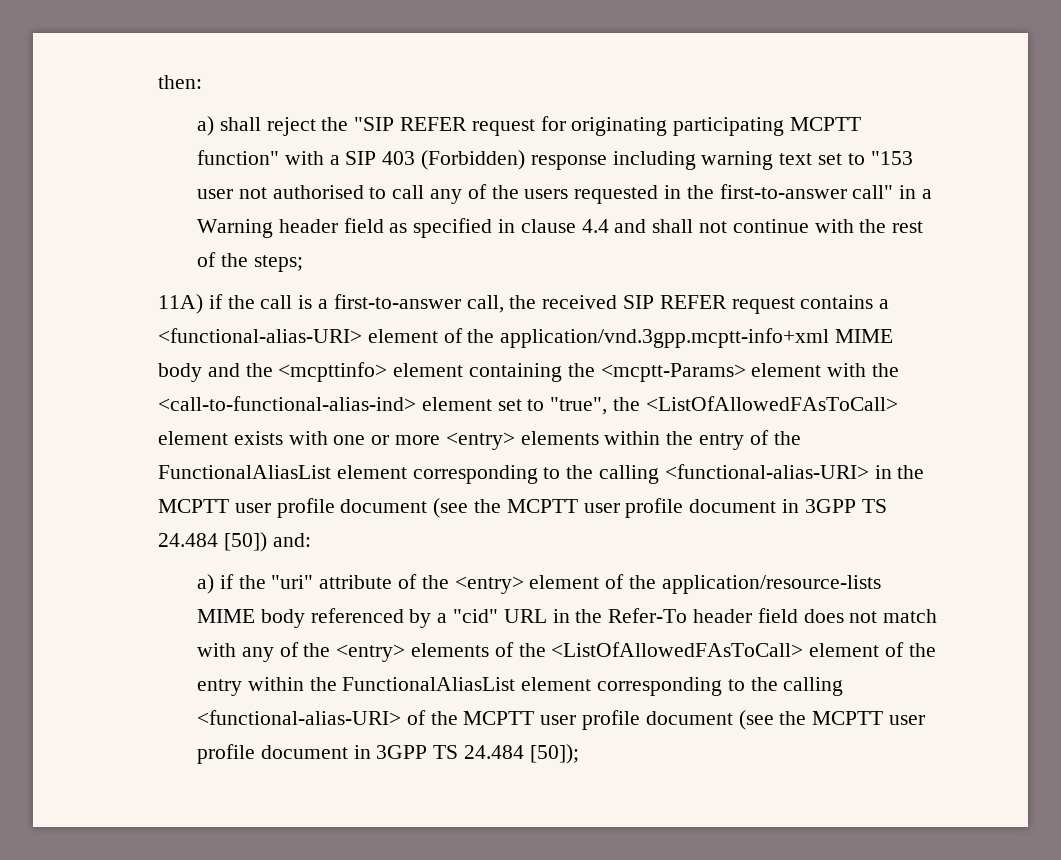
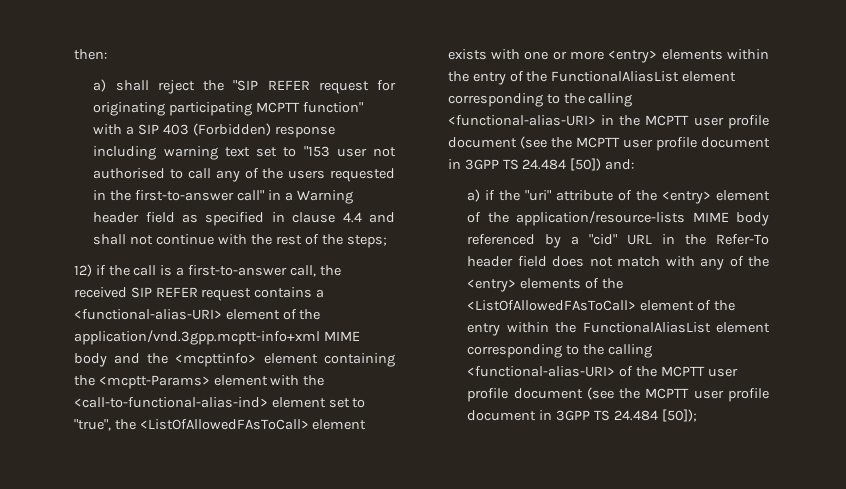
[157,294,203,314] 11A) -> [73,264,92,277] 12)

